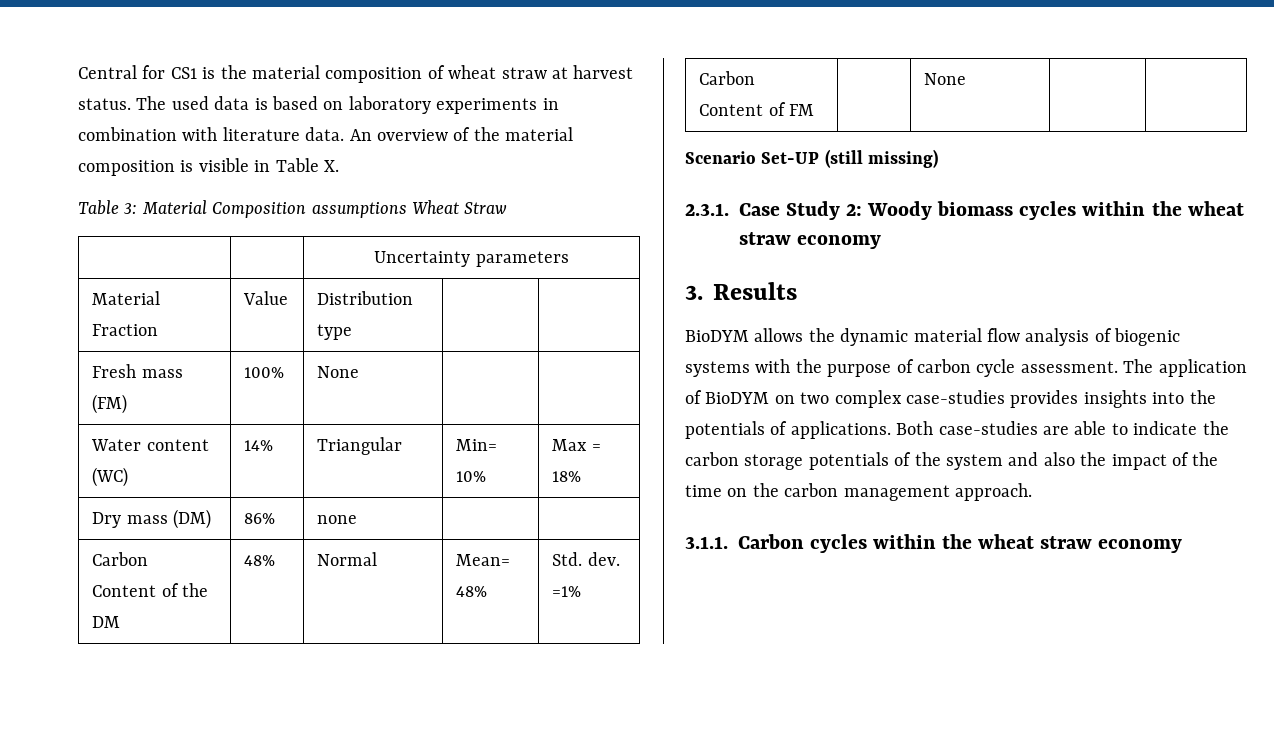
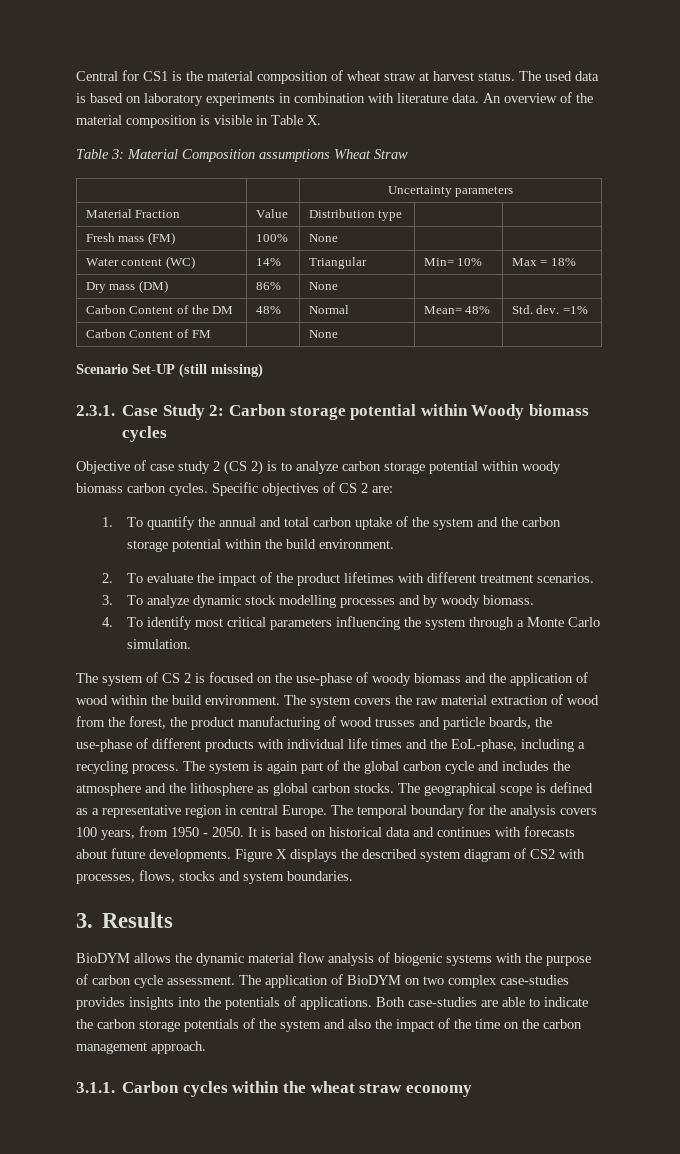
[317,515,358,524] | none -> [308,282,338,290] | None
(863, 210) none -> [229,404,468,420] Carbon storage potential within
[1082,201,1244,216] [739,232,882,249] within the wheat straw economy -> [76,460,561,475] [76,482,393,496] [101,516,562,530] [127,539,395,552] [101,572,595,586] [101,595,535,608] [101,616,601,630] [127,639,192,649] [76,672,588,686] [76,694,599,708] [76,716,552,730] [76,738,585,752] [76,760,570,774] [76,782,593,796] [76,804,597,818] [76,826,575,840] [76,848,585,862] [76,870,353,884] // Objective of case study 2 (CS 2) is to analyze carbon storage potential within woody biomass carbon cycles. Specific objectives of CS 2 are: // 1. To quantify the annual and total carbon uptake of the system and the carbon storage potential within the build environment. // 2. To evaluate the impact of the product lifetimes with different treatment scenarios. // 3. To analyze dynamic stock modelling processes and by woody biomass. // 4. To identify most critical parameters influencing the system through a Monte Carlo simulation. // The system of CS 2 is focused on the use-phase of woody biomass and the application of wood within the build environment. The system covers the raw material extraction of wood from the forest, the product manufacturing of wood trusses and particle boards, the use-phase of different products with individual life times and the EoL-phase, including a recycling process. The system is again part of the global carbon cycle and includes the atmosphere and the lithosphere as global carbon stocks. The geographical scope is defined as a representative region in central Europe. The temporal boundary for the analysis covers 100 years, from 1950 - 2050. It is based on historical data and continues with forecasts about future developments. Figure X displays the described system diagram of CS2 with processes, flows, stocks and system boundaries.

